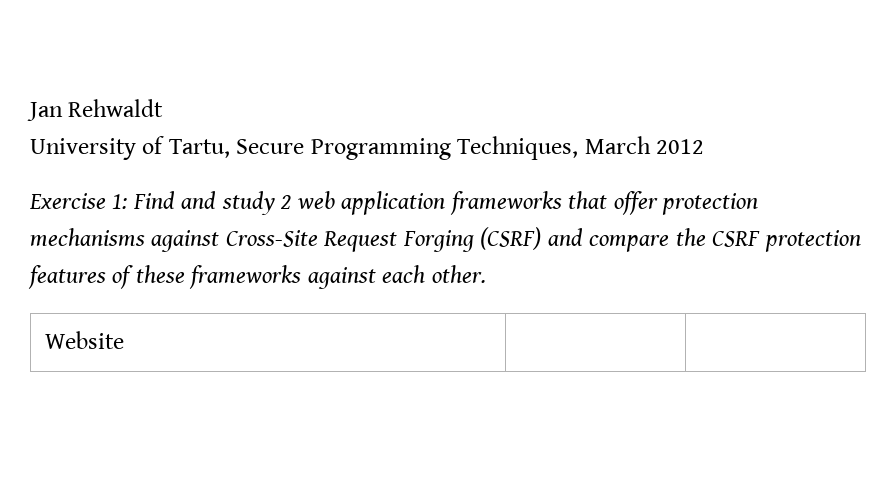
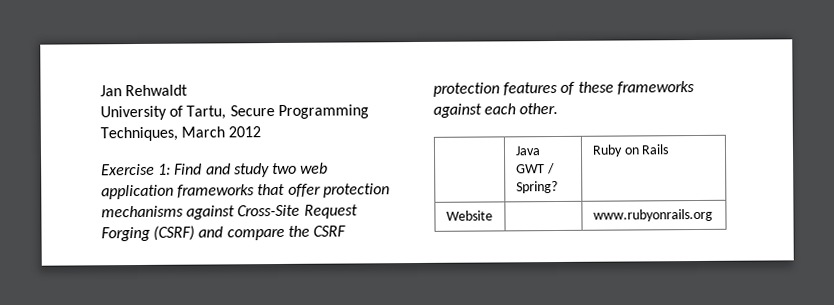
[280,195,292,209] 2 -> [271,162,297,175] two
(486, 274) none -> [514,146,541,156] [515,163,555,175] [515,180,558,194] [591,144,670,157] // | Java GWT / Spring? | Ruby on Rails
(124, 340) none -> [592,208,713,222] www.rubyonrails.org

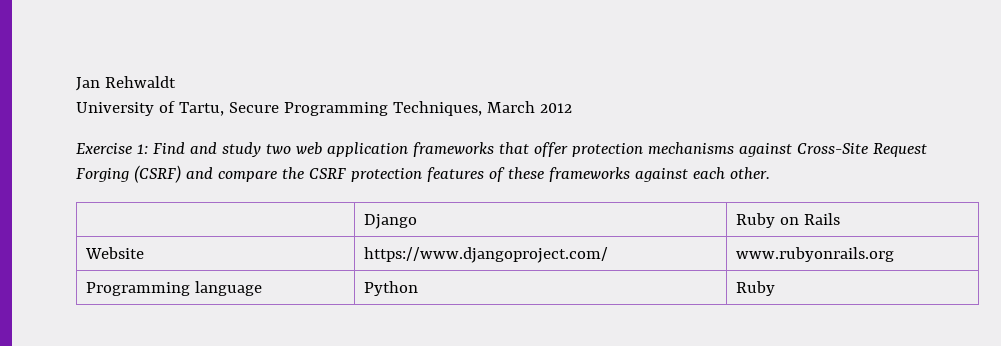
[514,146,541,156] [515,163,555,175] [515,180,558,194] Java GWT / Spring? -> [363,214,417,229] Django
(493, 215) none -> [363,247,608,263] https://www.djangoproject.com/
(713, 215) none -> [85,281,262,296] [363,281,418,296] [735,281,775,296] // Programming language | Python | Ruby

